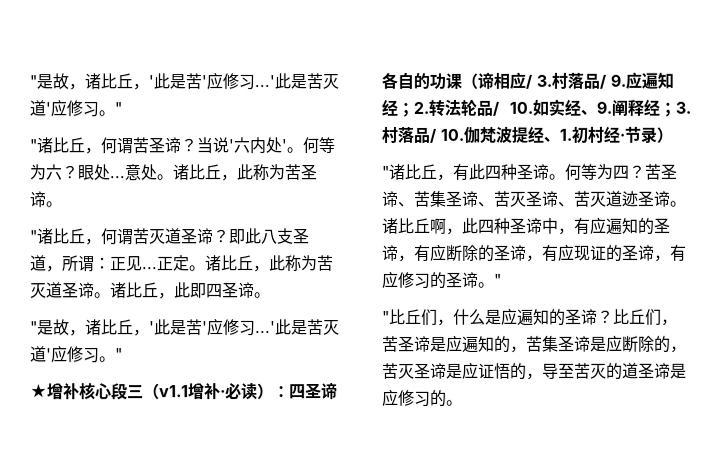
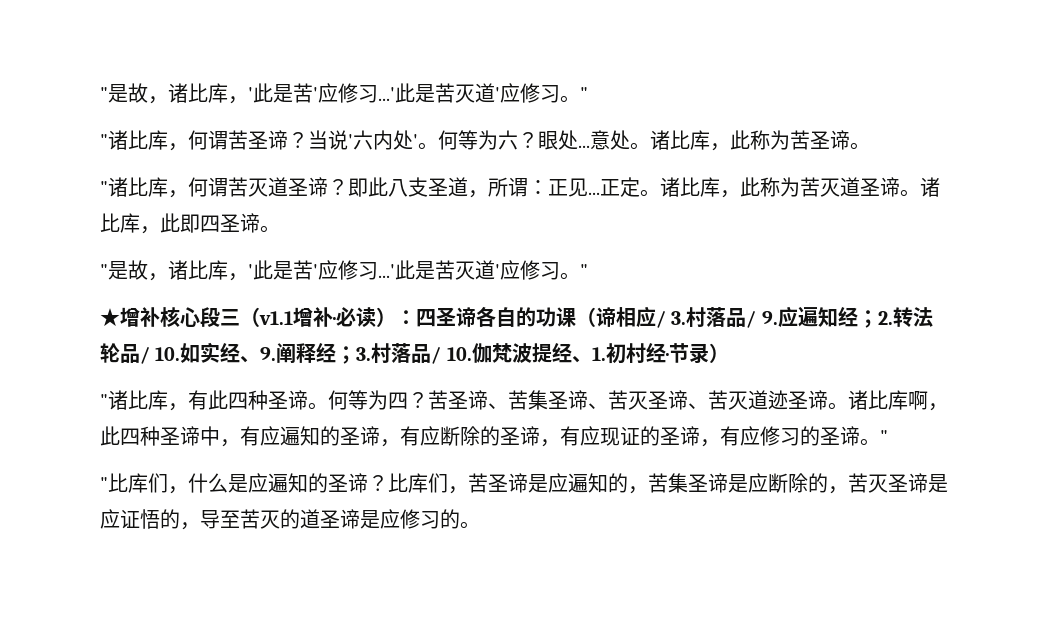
[29,73,133,91] "是故，诸比丘 -> [100,83,228,104] "是故，诸比库
[68,137,85,153] 丘 -> [148,130,168,150] 库
[204,164,221,180] 丘 -> [690,130,710,150] 库
[69,228,86,244] 丘 -> [148,177,168,197] 库
[237,255,254,271] 丘 -> [700,177,720,197] 库
[142,282,159,298] 丘 -> [120,213,140,233] 库
[117,319,134,335] 丘 -> [208,260,228,280] 库
[420,163,437,179] 丘 -> [148,390,168,410] 库
[413,217,431,233] 丘 -> [888,390,908,410] 库
[405,308,422,324] 丘 -> [128,473,148,493] 库
[629,308,646,324] 丘 -> [408,473,428,493] 库

